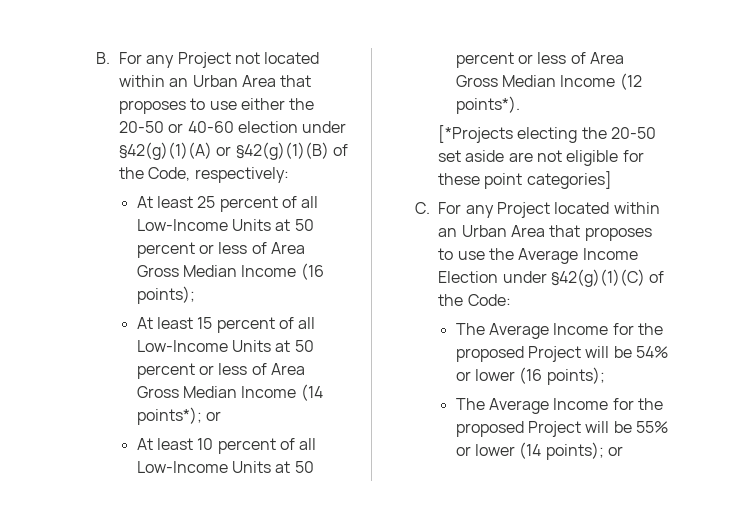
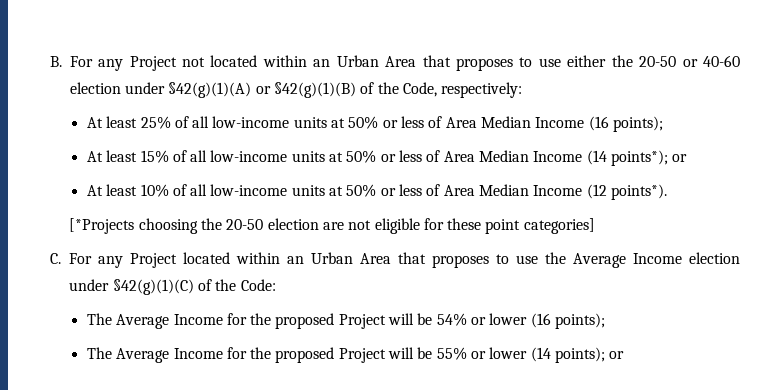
[197,196,319,212] [136,219,314,231] [136,242,305,258] [136,265,179,277] 25 percent of all Low-Income Units at 50 percent or less of Area Gross -> [140,116,477,129] 25% of all low-income units at 50% or less of Area
[197,317,316,333] [136,340,314,352] [136,363,305,379] [136,386,179,398] 15 percent of all Low-Income Units at 50 percent or less of Area Gross -> [140,150,475,163] 15% of all low-income units at 50% or less of Area
[197,438,317,454] [136,461,314,473] [455,52,624,68] [455,75,498,87] 10 percent of all Low-Income Units at 50 percent or less of Area Gross -> [140,184,475,197] 10% of all low-income units at 50% or less of Area
[517,127,656,143] [437,150,505,162] electing the 20-50 set aside -> [138,218,319,234] choosing the 20-50 election
[438,271,499,283] Election -> [689,252,740,264] election

